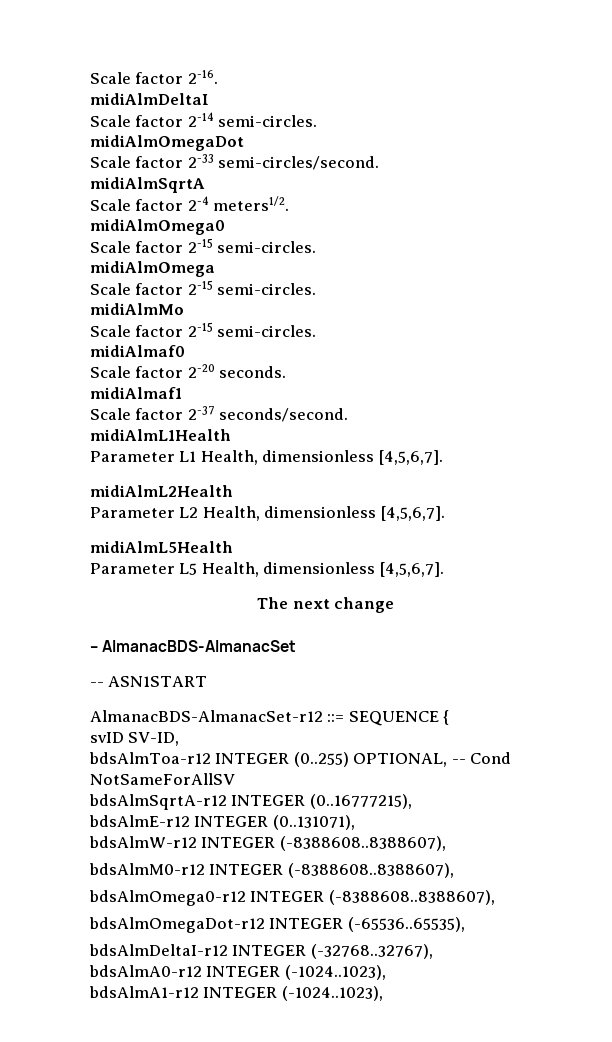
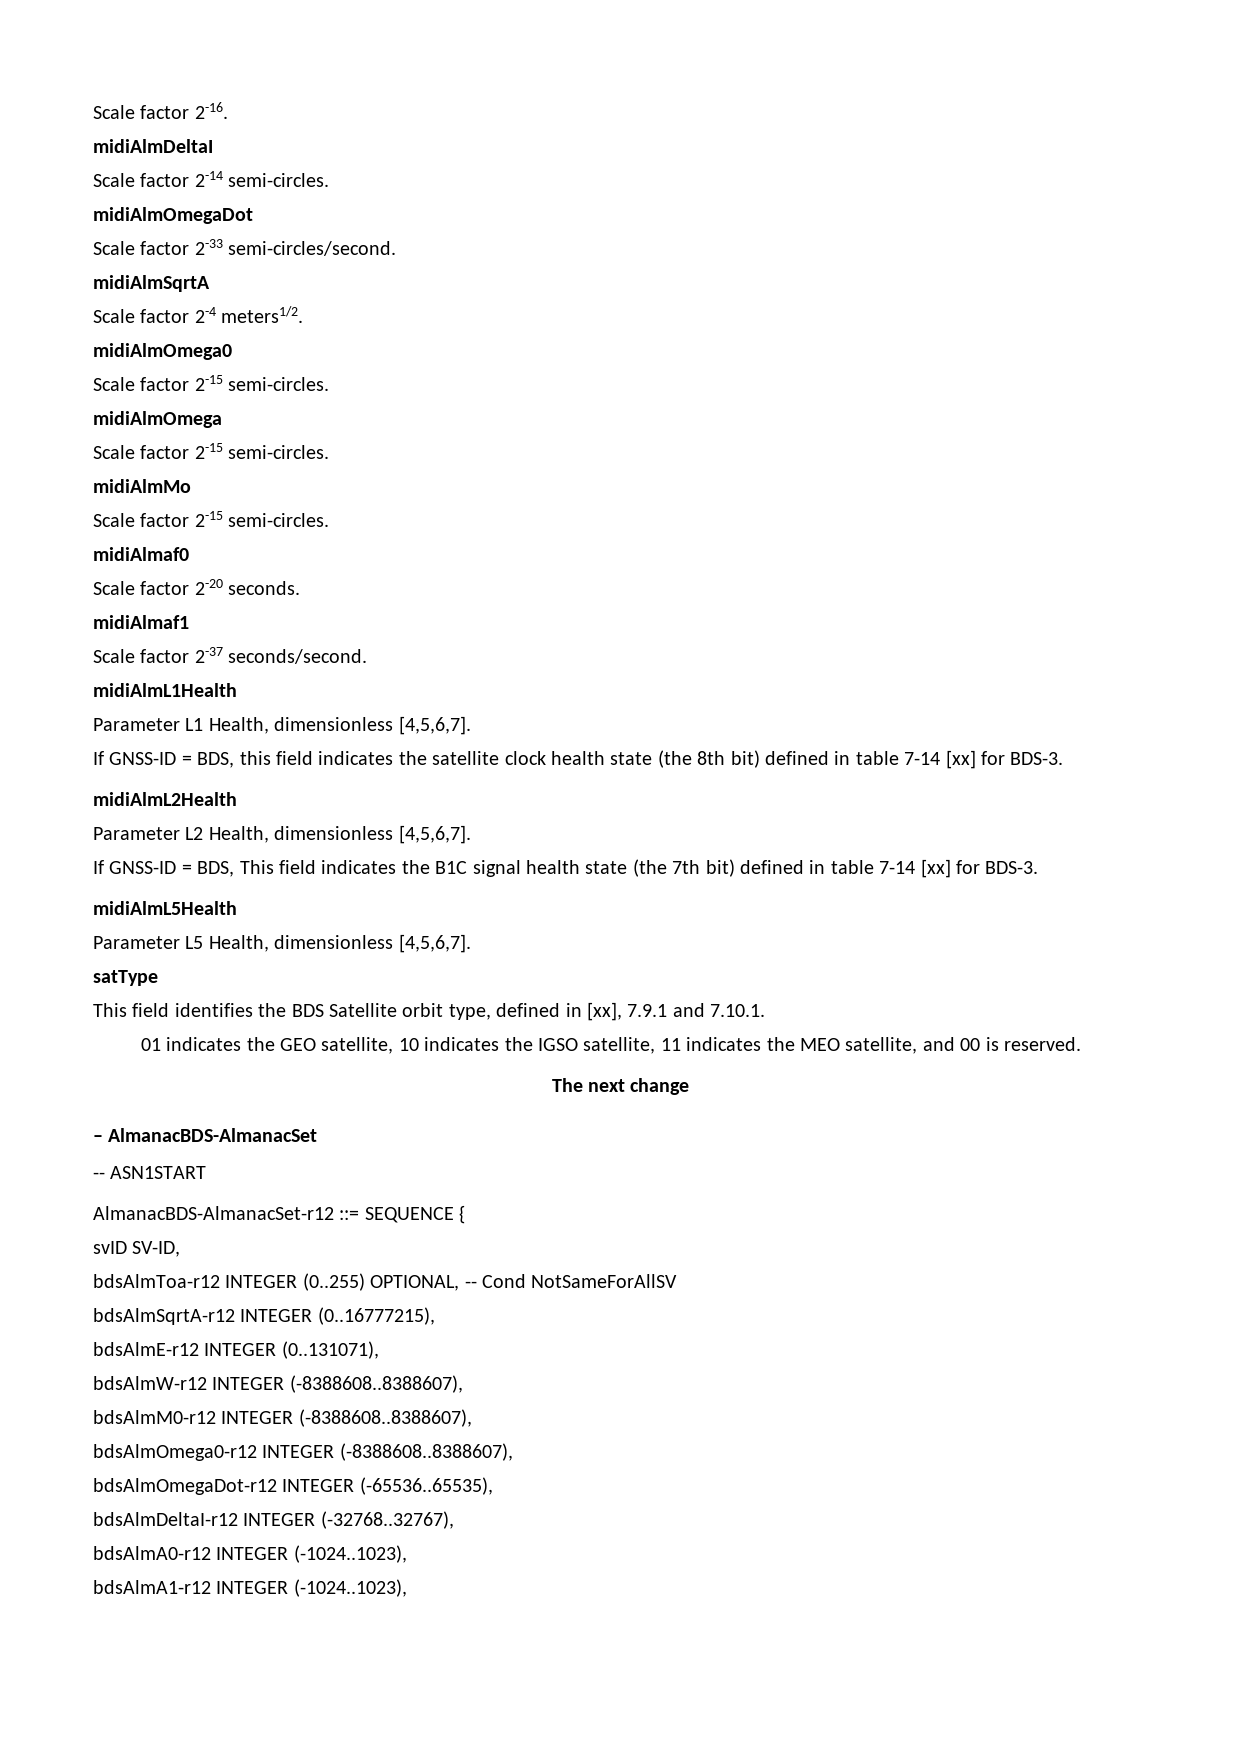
(443, 457) none -> [93,750,1064,769] // If GNSS-ID = BDS, this field indicates the satellite clock health state (the 8th bit) defined in table 7-14 [xx] for BDS-3.
(445, 513) none -> [93,859,1039,878] // If GNSS-ID = BDS, This field indicates the B1C signal health state (the 7th bit) defined in table 7-14 [xx] for BDS-3.
(444, 569) none -> [93,970,158,986] [93,1002,766,1021] [140,1037,1081,1054] // satType // This field identifies the BDS Satellite orbit type, defined in [xx], 7.9.1 and 7.10.1. // 01 indicates the GEO satellite, 10 indicates the IGSO satellite, 11 indicates the MEO satellite, and 00 is reserved.

